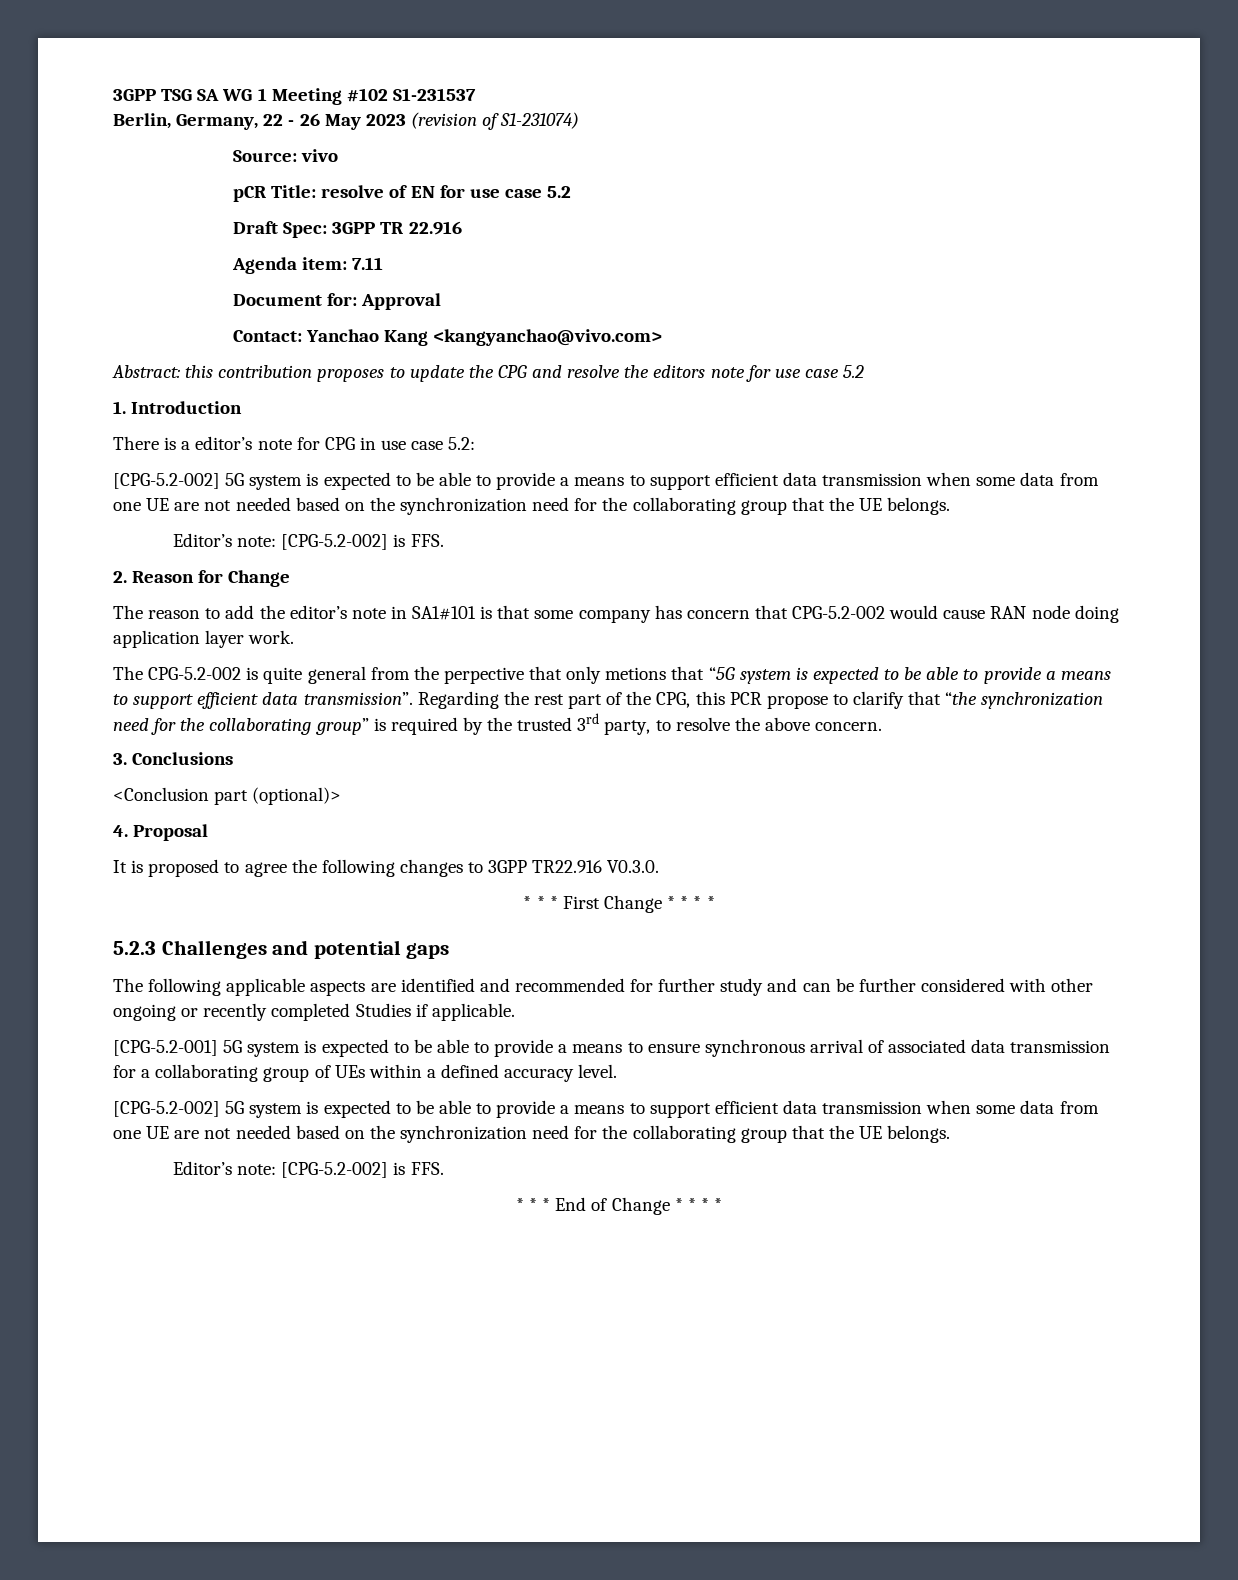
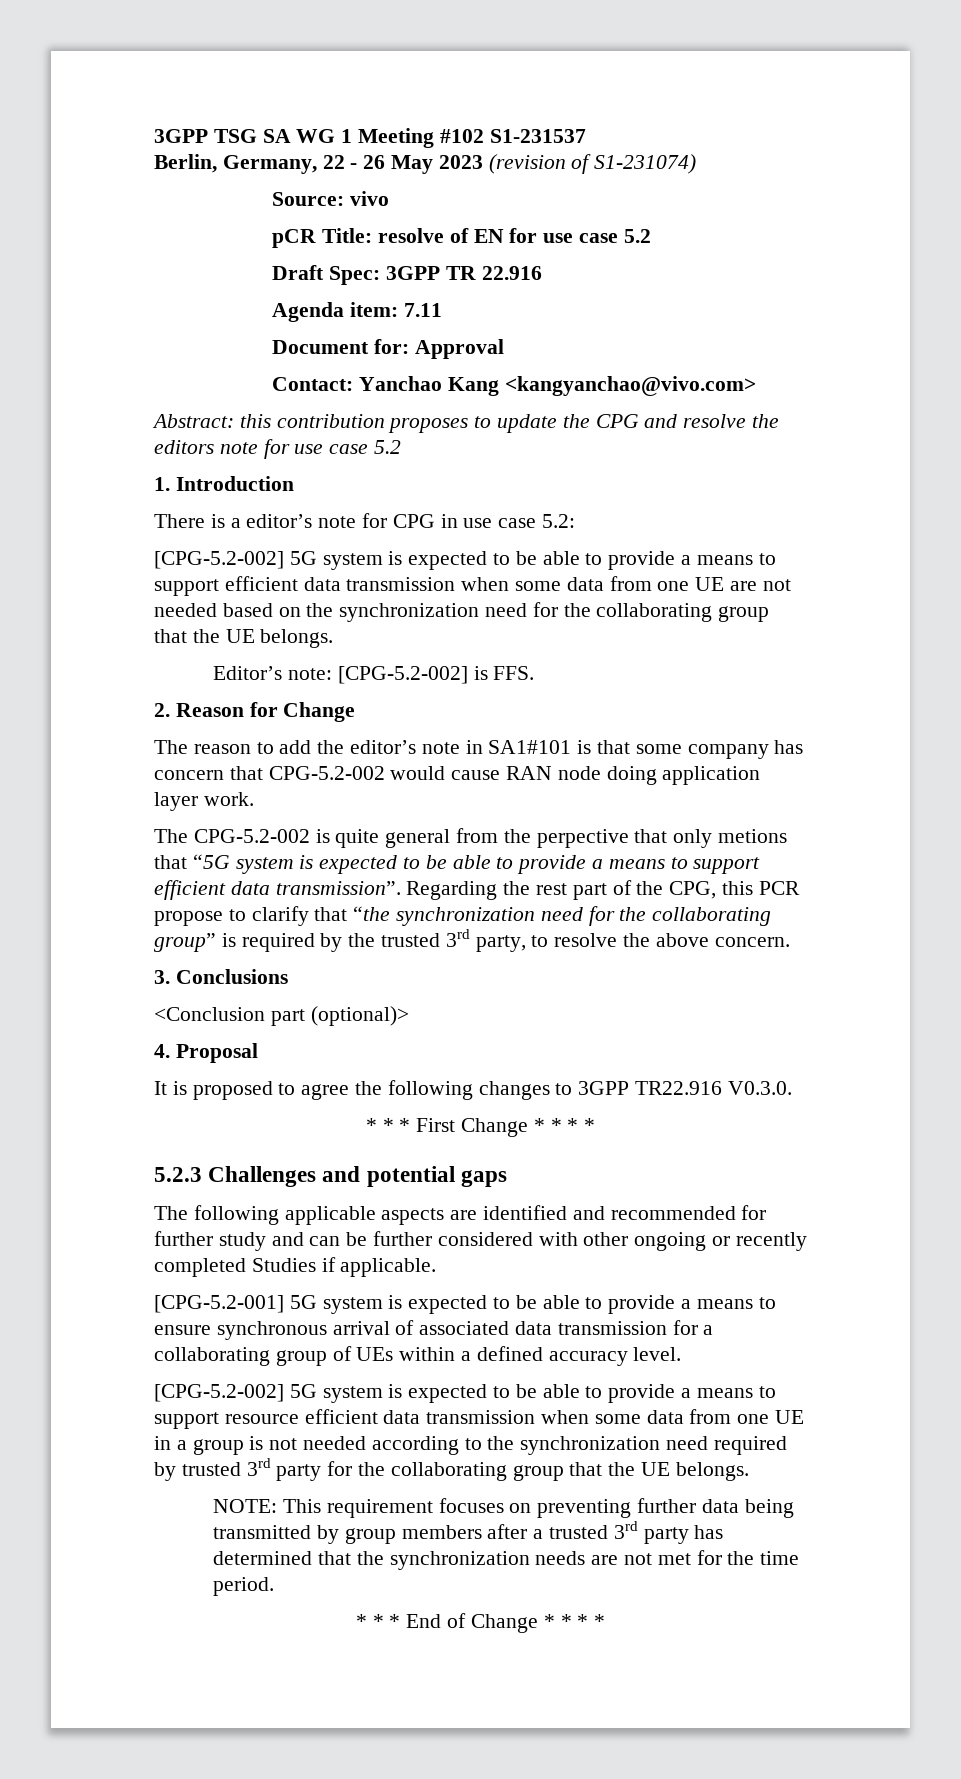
[714,1100,1099,1114] [113,1125,951,1143] [173,1161,444,1178] efficient data transmission when some data from one UE are not needed based on the synchronization need for the collaborating group that the UE belongs. // Editor’s note: [CPG-5.2-002] is FFS. -> [224,1409,805,1424] [154,1436,787,1455] [154,1458,749,1481] [213,1498,794,1518] [213,1521,724,1544] [213,1550,800,1570] [213,1577,275,1596] resource efficient data transmission when some data from one UE in a group is not needed according to the synchronization need required by trusted 3rd party for the collaborating group that the UE belongs. // NOTE: This requirement focuses on preventing further data being transmitted by group members after a trusted 3rd party has determined that the synchronization needs are not met for the time period.

